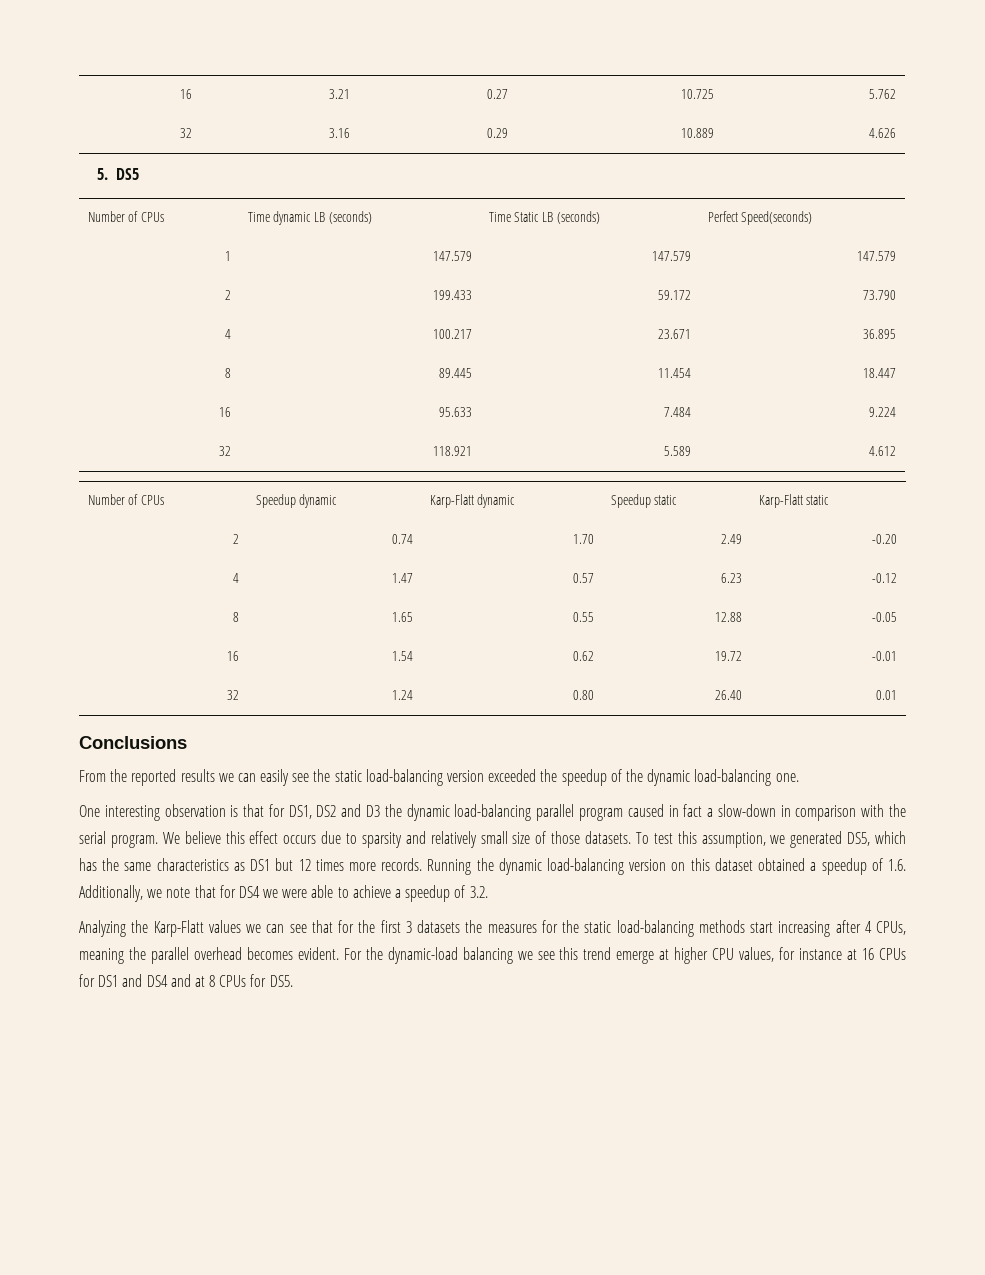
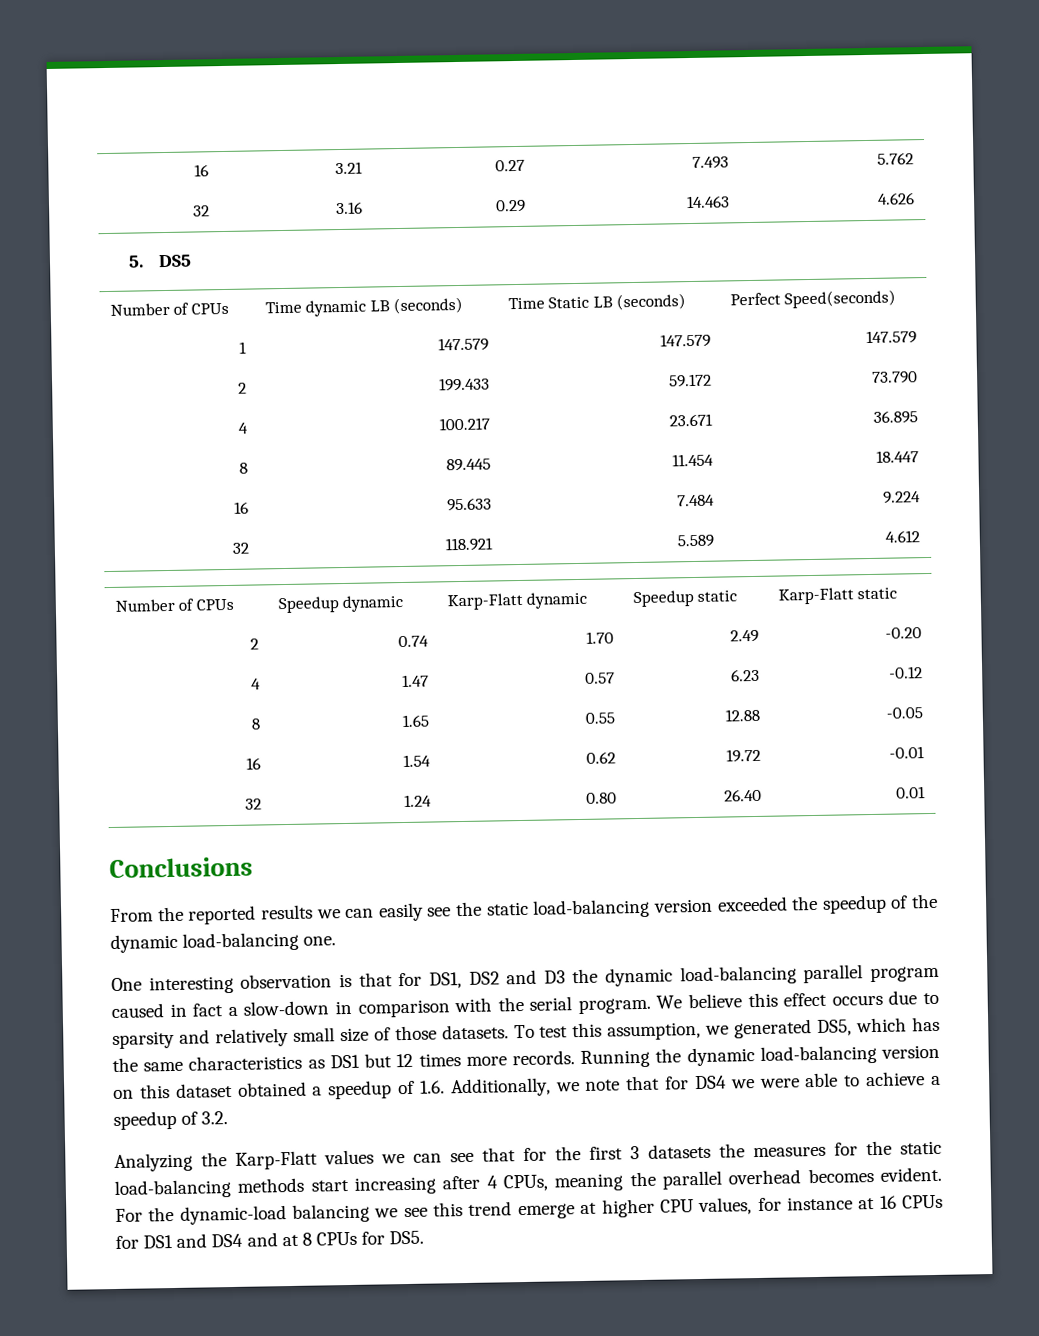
[681,89,715,99] 10.725 -> [692,156,730,169] 7.493
[681,128,715,138] 10.889 -> [686,195,731,209] 14.463

